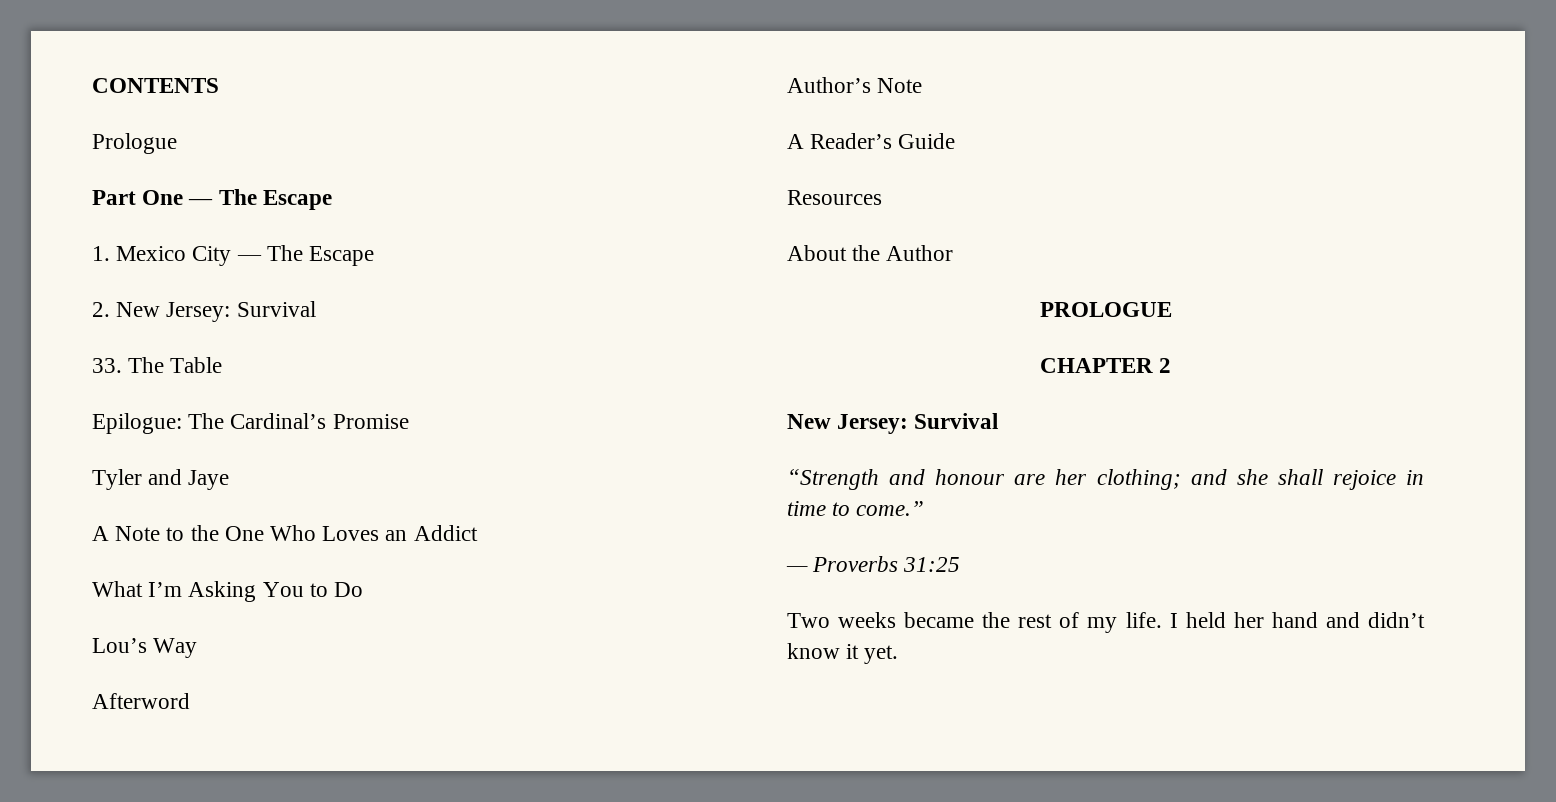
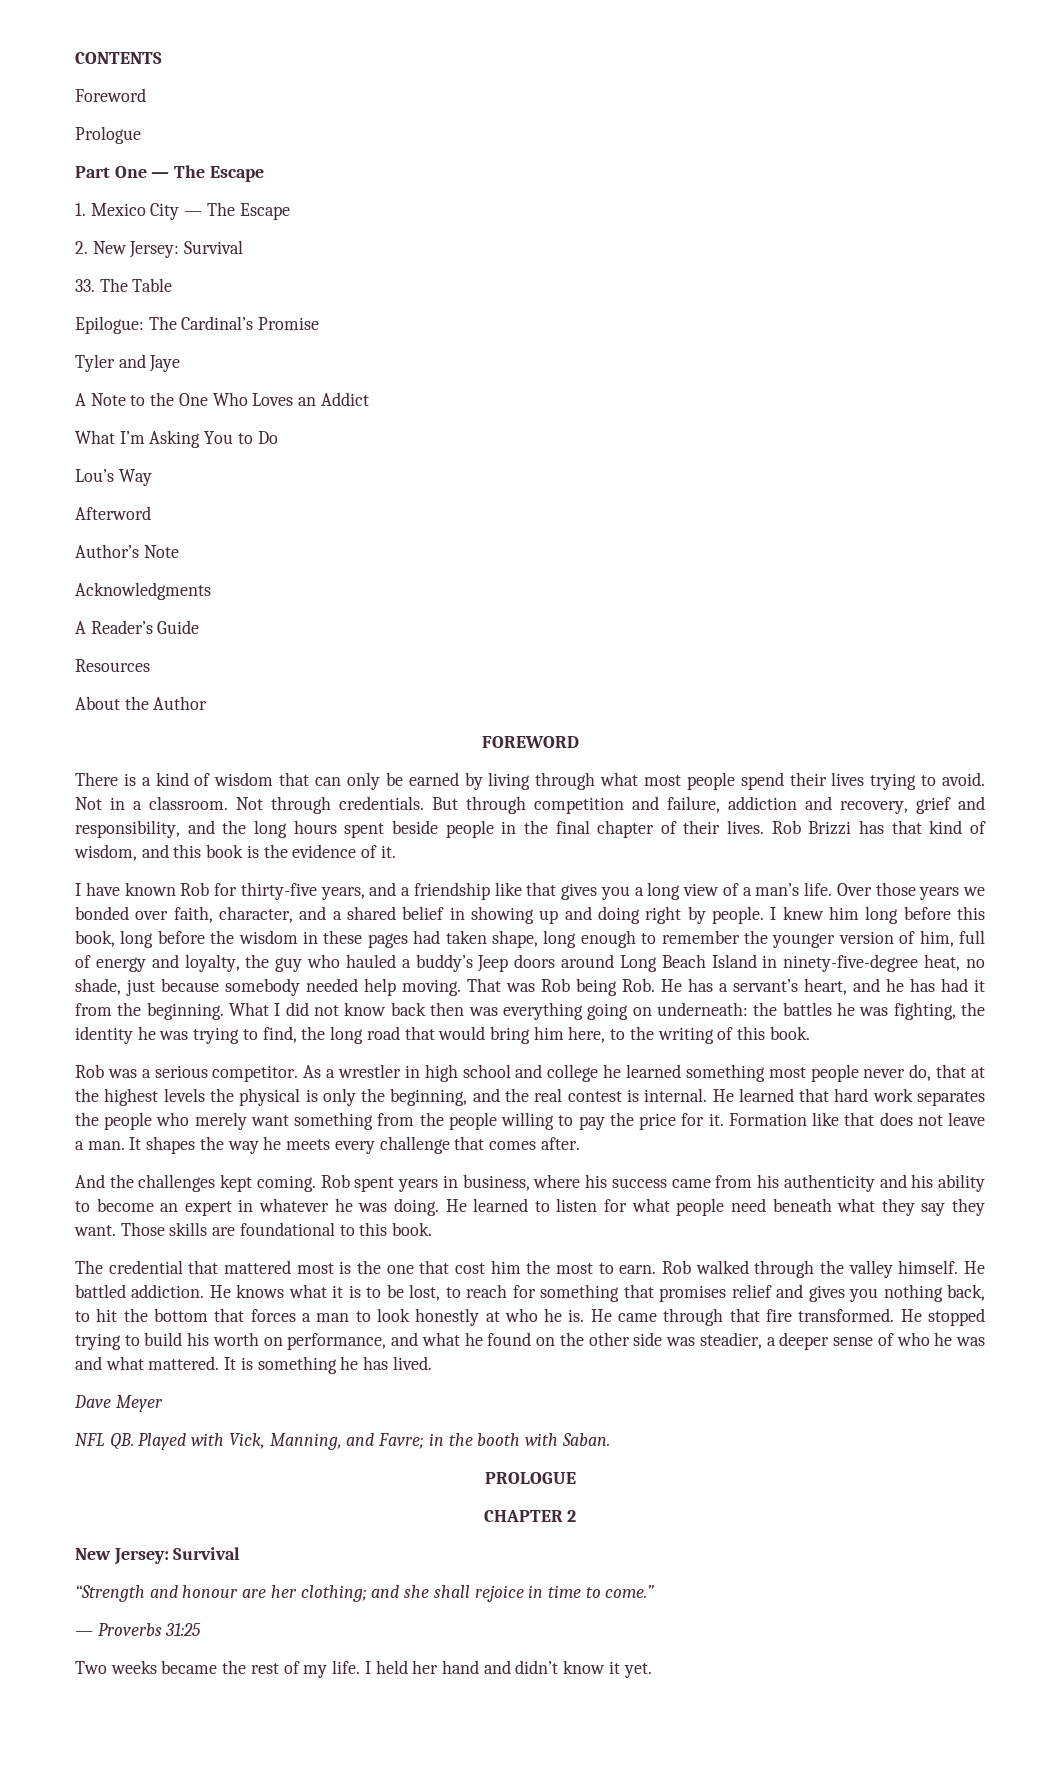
(219, 85) none -> [75,88,146,102] // Foreword
(923, 85) none -> [75,582,211,600] // Acknowledgments
(954, 253) none -> [481,736,579,748] [75,772,986,790] [75,796,985,814] [75,820,986,838] [74,844,396,861] [75,882,985,900] [75,906,986,924] [75,930,985,948] [75,954,986,972] [75,978,985,996] [75,1002,986,1020] [75,1026,810,1044] [75,1064,986,1082] [75,1088,985,1106] [75,1112,985,1130] [75,1136,580,1154] [75,1174,985,1192] [75,1198,985,1216] [74,1222,433,1236] [75,1260,985,1278] [75,1284,986,1302] [75,1308,986,1326] [75,1332,986,1350] [75,1356,432,1374] [74,1395,163,1412] [75,1433,610,1450] // FOREWORD // There is a kind of wisdom that can only be earned by living through what most people spend their lives trying to avoid. Not in a classroom. Not through credentials. But through competition and failure, addiction and recovery, grief and responsibility, and the long hours spent beside people in the final chapter of their lives. Rob Brizzi has that kind of wisdom, and this book is the evidence of it. // I have known Rob for thirty-five years, and a friendship like that gives you a long view of a man’s life. Over those years we bonded over faith, character, and a shared belief in showing up and doing right by people. I knew him long before this book, long before the wisdom in these pages had taken shape, long enough to remember the younger version of him, full of energy and loyalty, the guy who hauled a buddy’s Jeep doors around Long Beach Island in ninety-five-degree heat, no shade, just because somebody needed help moving. That was Rob being Rob. He has a servant’s heart, and he has had it from the beginning. What I did not know back then was everything going on underneath: the battles he was fighting, the identity he was trying to find, the long road that would bring him here, to the writing of this book. // Rob was a serious competitor. As a wrestler in high school and college he learned something most people never do, that at the highest levels the physical is only the beginning, and the real contest is internal. He learned that hard work separates the people who merely want something from the people willing to pay the price for it. Formation like that does not leave a man. It shapes the way he meets every challenge that comes after. // And the challenges kept coming. Rob spent years in business, where his success came from his authenticity and his ability to become an expert in whatever he was doing. He learned to listen for what people need beneath what they say they want. Those skills are foundational to this book. // The credential that mattered most is the one that cost him the most to earn. Rob walked through the valley himself. He battled addiction. He knows what it is to be lost, to reach for something that promises relief and gives you nothing back, to hit the bottom that forces a man to look honestly at who he is. He came through that fire transformed. He stopped trying to build his worth on performance, and what he found on the other side was steadier, a deeper sense of who he was and what mattered. It is something he has lived. // Dave Meyer // NFL QB. Played with Vick, Manning, and Favre; in the booth with Saban.

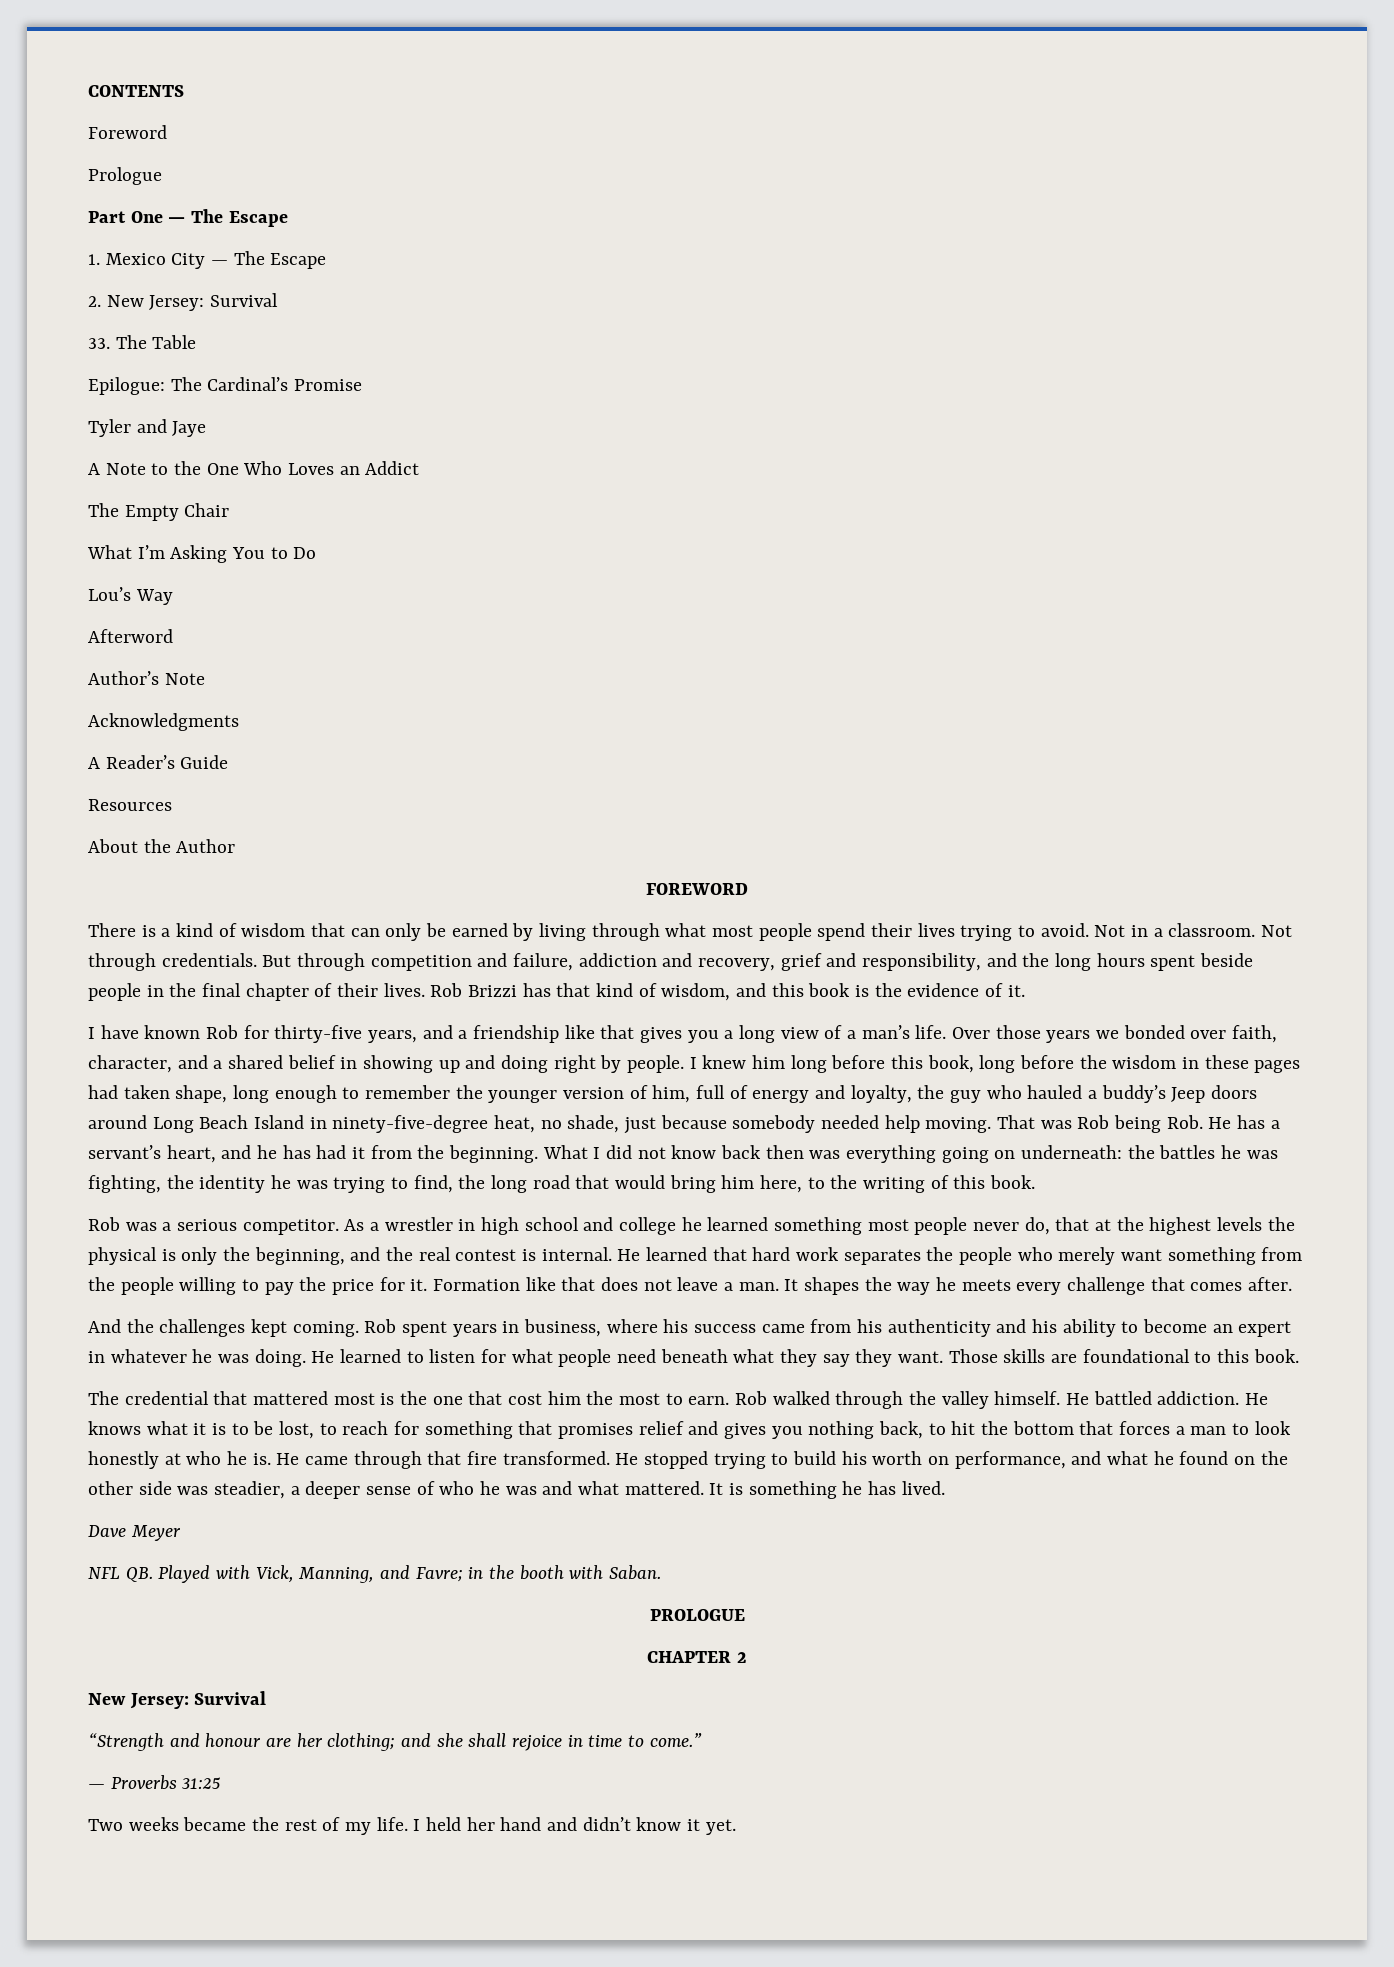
(369, 399) none -> [88,503,230,521] // The Empty Chair

